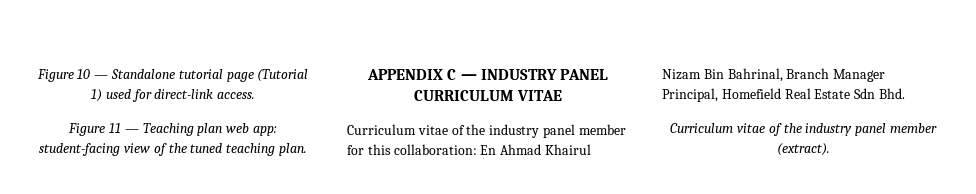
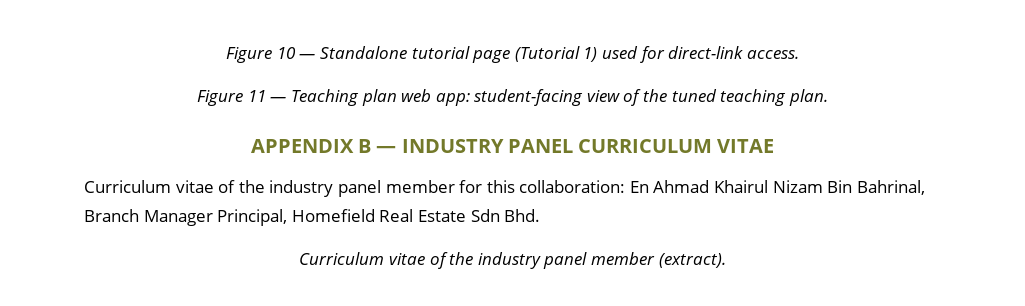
[447,69,457,80] C -> [357,139,371,153] B

